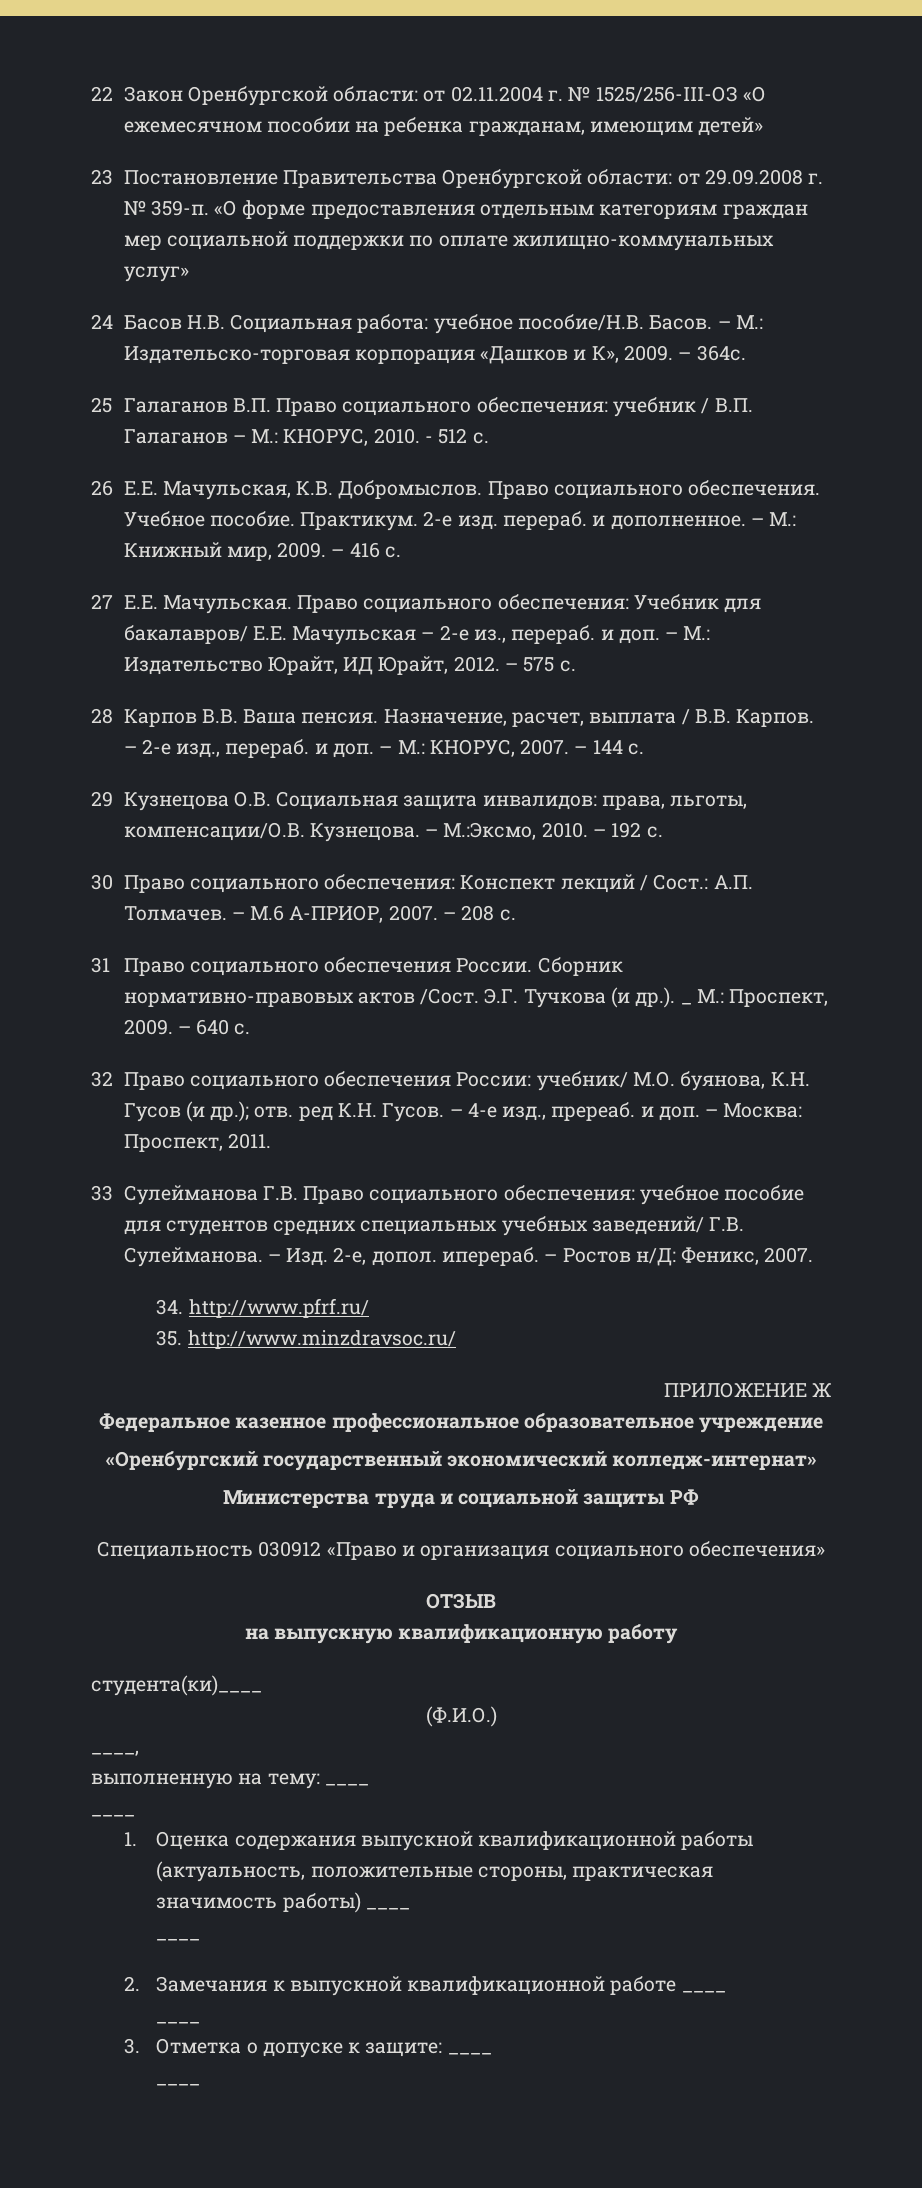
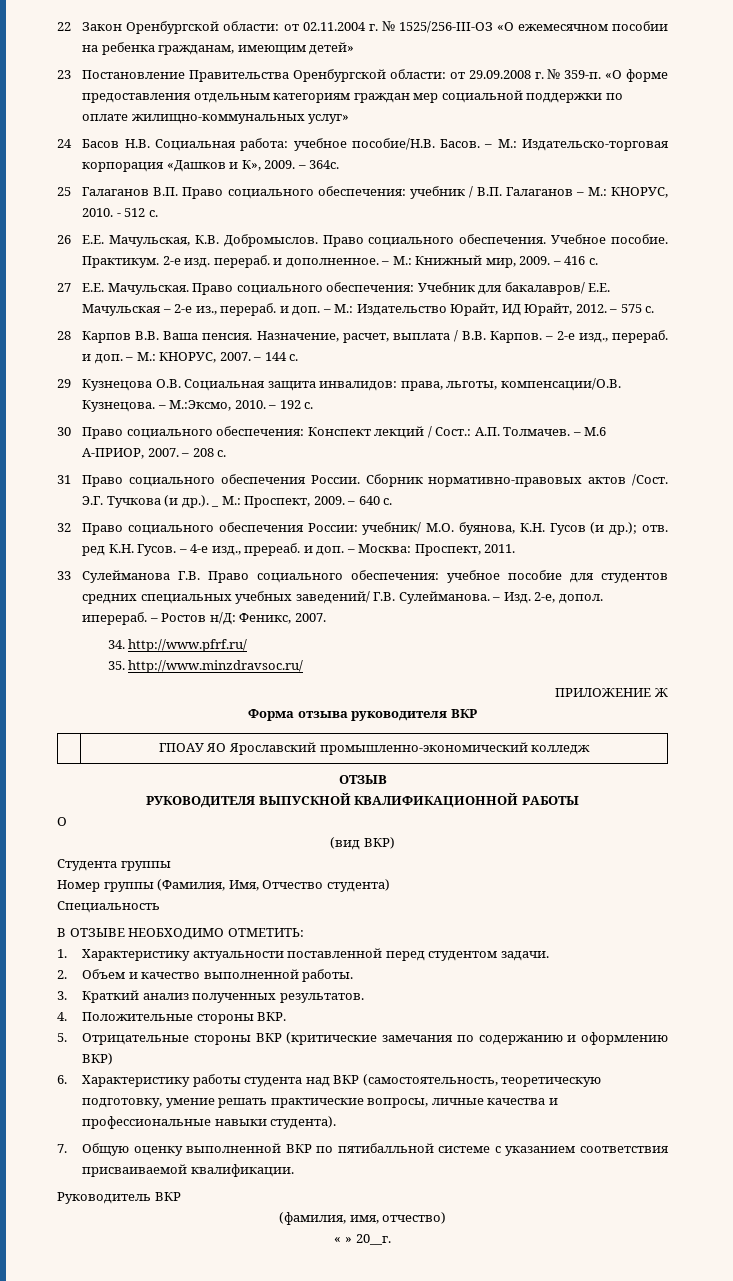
[98,1413,824,1433] [105,1451,817,1471] [223,1489,699,1509] [97,1541,825,1560] [426,1593,496,1609] [244,1624,679,1644] [91,1675,262,1696] [425,1706,497,1727] [91,1750,139,1756] [91,1773,369,1789] [91,1815,135,1817] [123,1831,754,1851] [156,1861,714,1882] [156,1892,410,1913] [156,1939,201,1941] [123,1976,726,1996] [156,2022,201,2024] [123,2038,492,2058] [156,2084,201,2086] Федеральное казенное профессиональное образовательное учреждение // «Оренбургский государственный экономический колледж-интернат» // Министерства труда и социальной защиты РФ // Специальность 030912 «Право и организация социального обеспечения» // ОТЗЫВ // на выпускную квалификационную работу // студента(ки)____ // (Ф.И.О.) // ____, // выполненную на тему: ____ // ____ // 1. Оценка содержания выпускной квалификационной работы (актуальность, положительные стороны, практическая значимость работы) ____ // ____ // 2. Замечания к выпускной квалификационной работе ____ // ____ // 3. Отметка о допуске к защите: ____ // ____ -> [248,709,477,721] [158,742,591,755] [338,775,387,784] [146,793,579,808] [57,817,67,826] [330,837,395,850] [57,859,171,871] [57,879,390,892] [57,901,160,913] [57,928,304,940] [57,948,549,961] [57,969,354,982] [57,990,364,1003] [57,1012,287,1024] [57,1032,668,1045] [82,1053,114,1065] [57,1074,602,1087] [82,1098,558,1108] [82,1116,337,1129] [57,1143,669,1156] [82,1164,294,1177] [57,1192,181,1204] [278,1212,447,1225] [334,1234,391,1245] Форма отзыва руководителя ВКР // | ГПОАУ ЯО Ярославский промышленно-экономический колледж // ОТЗЫВ // РУКОВОДИТЕЛЯ ВЫПУСКНОЙ КВАЛИФИКАЦИОННОЙ РАБОТЫ // О // (вид ВКР) // Студента группы // Номер группы (Фамилия, Имя, Отчество студента) // Специальность // В ОТЗЫВЕ НЕОБХОДИМО ОТМЕТИТЬ: // 1. Характеристику актуальности поставленной перед студентом задачи. // 2. Объем и качество выполненной работы. // 3. Краткий анализ полученных результатов. // 4. Положительные стороны ВКР. // 5. Отрицательные стороны ВКР (критические замечания по содержанию и оформлению ВКР) // 6. Характеристику работы студента над ВКР (самостоятельность, теоретическую подготовку, умение решать практические вопросы, личные качества и профессиональные навыки студента). // 7. Общую оценку выполненной ВКР по пятибалльной системе с указанием соответствия присваиваемой квалификации. // Руководитель ВКР // (фамилия, имя, отчество) // « » 20__г.

